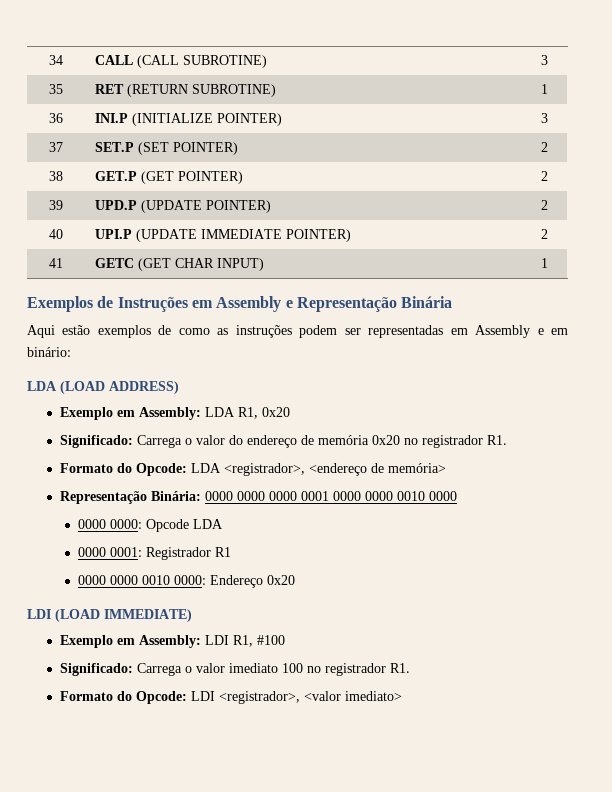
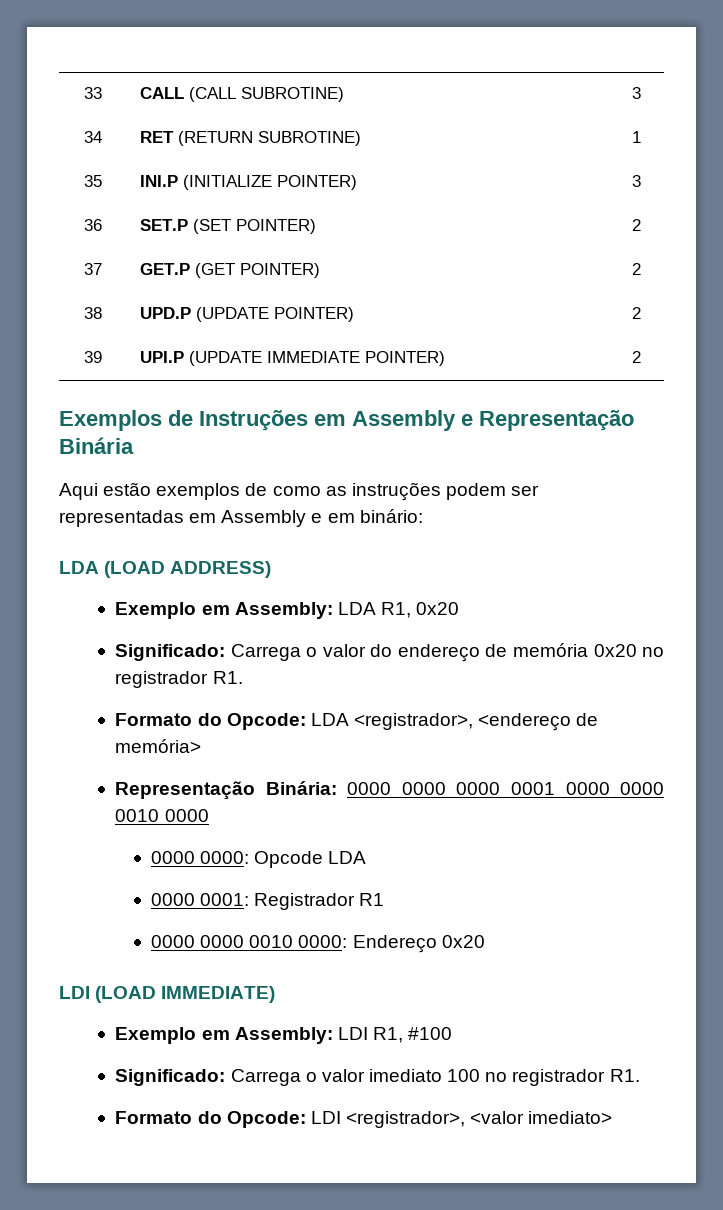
[49,55,63,65] 34 -> [84,87,102,99] 33
[49,84,63,94] 35 -> [84,131,102,143] 34
[49,113,63,123] 36 -> [84,175,102,187] 35
[49,142,63,152] 37 -> [84,219,102,231] 36
[49,171,63,181] 38 -> [84,263,102,275] 37
[49,200,63,210] 39 -> [84,307,102,319] 38
[49,229,63,239] 40 -> [84,351,102,363] 39
[49,258,63,268] [94,258,264,271] [540,258,548,268] // 41 | GETC (GET CHAR INPUT) | 1 -> (641, 357) none

